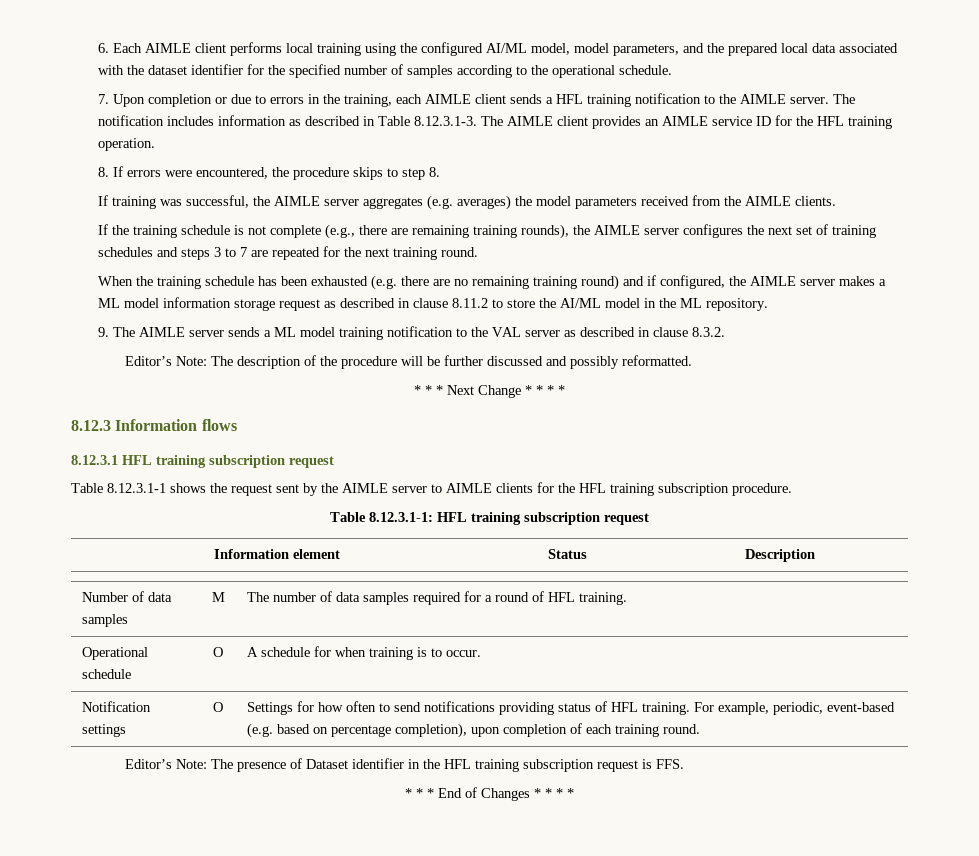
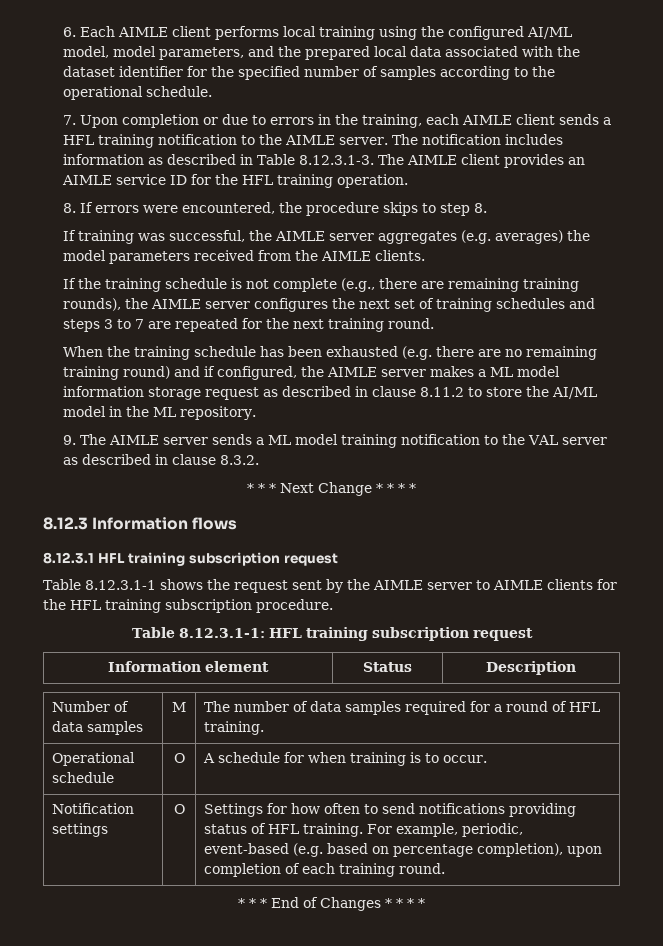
[125,355,693,369] // Editor’s Note: The description of the procedure will be further discussed and possibly reformatted. -> (260, 460) none
[125,758,685,772] // Editor’s Note: The presence of Dataset identifier in the HFL training subscription request is FFS. -> (446, 868) none

